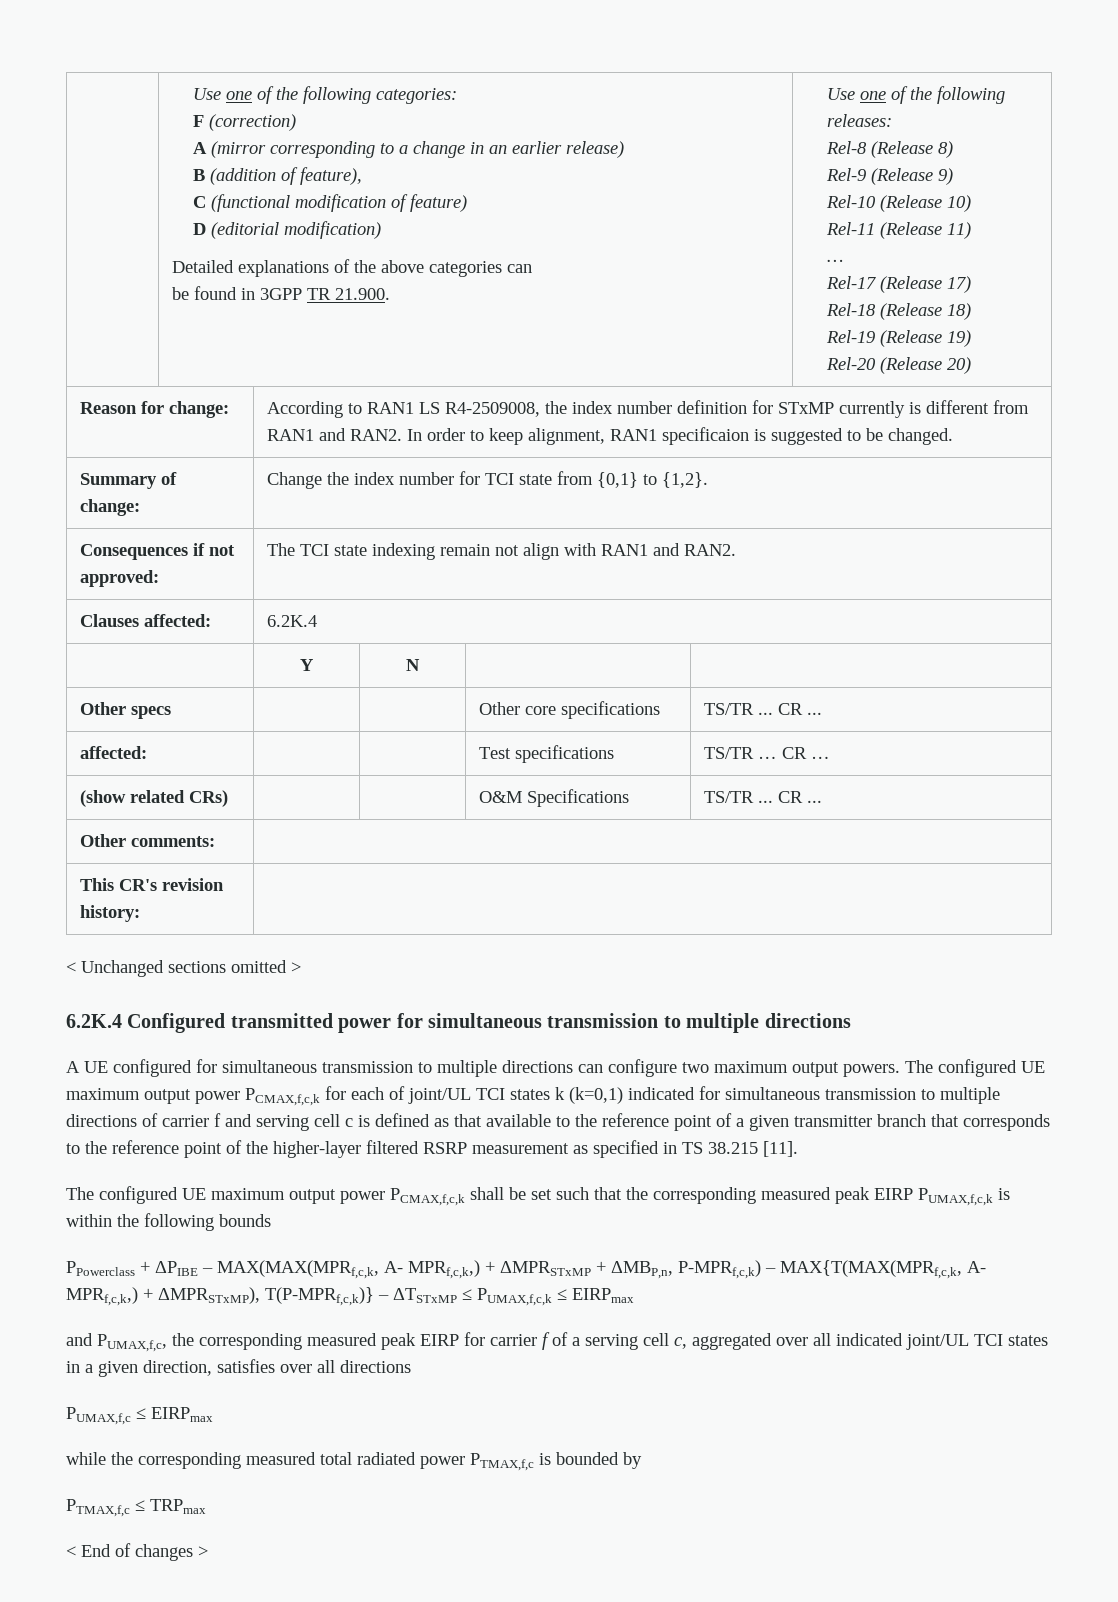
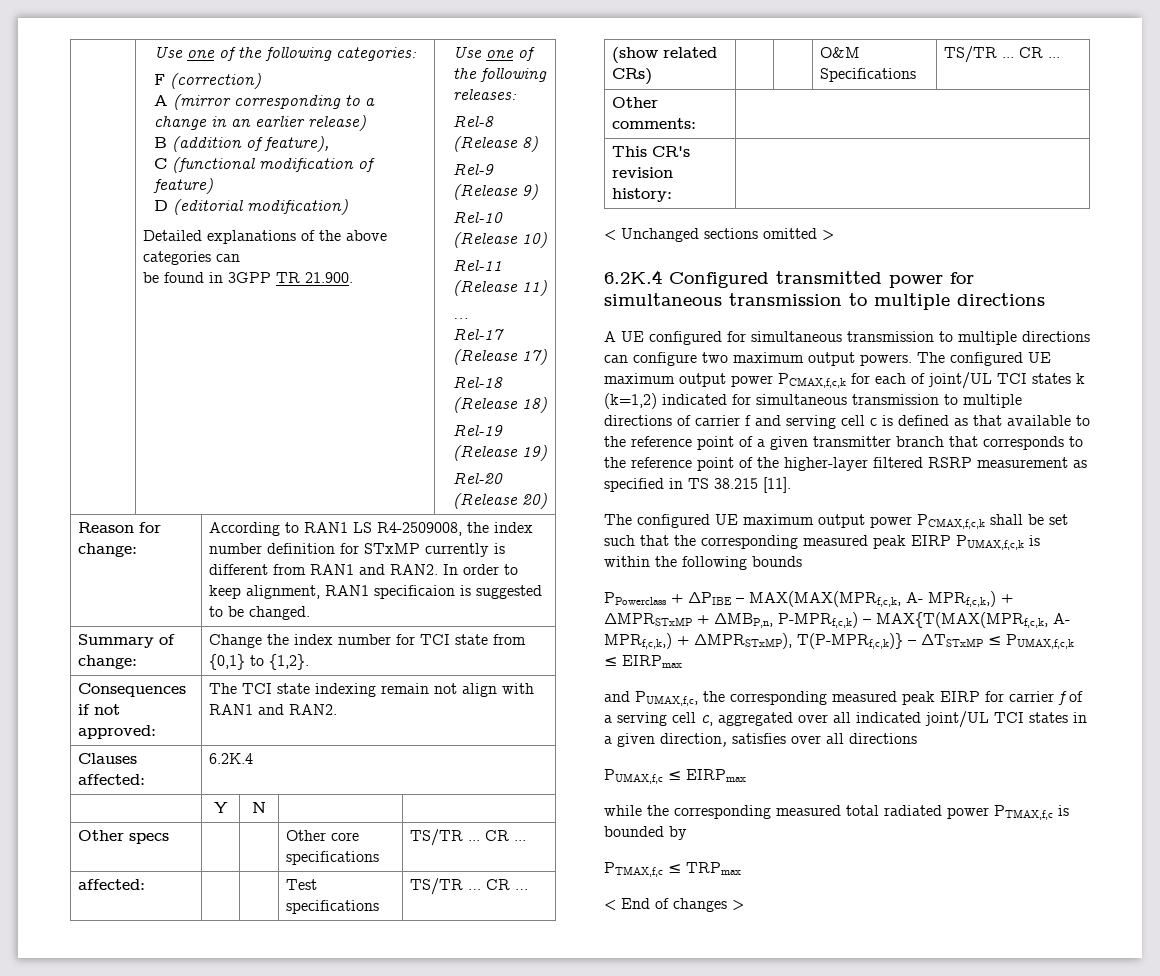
[569,1087,623,1104] (k=0,1) -> [604,393,657,409] (k=1,2)

